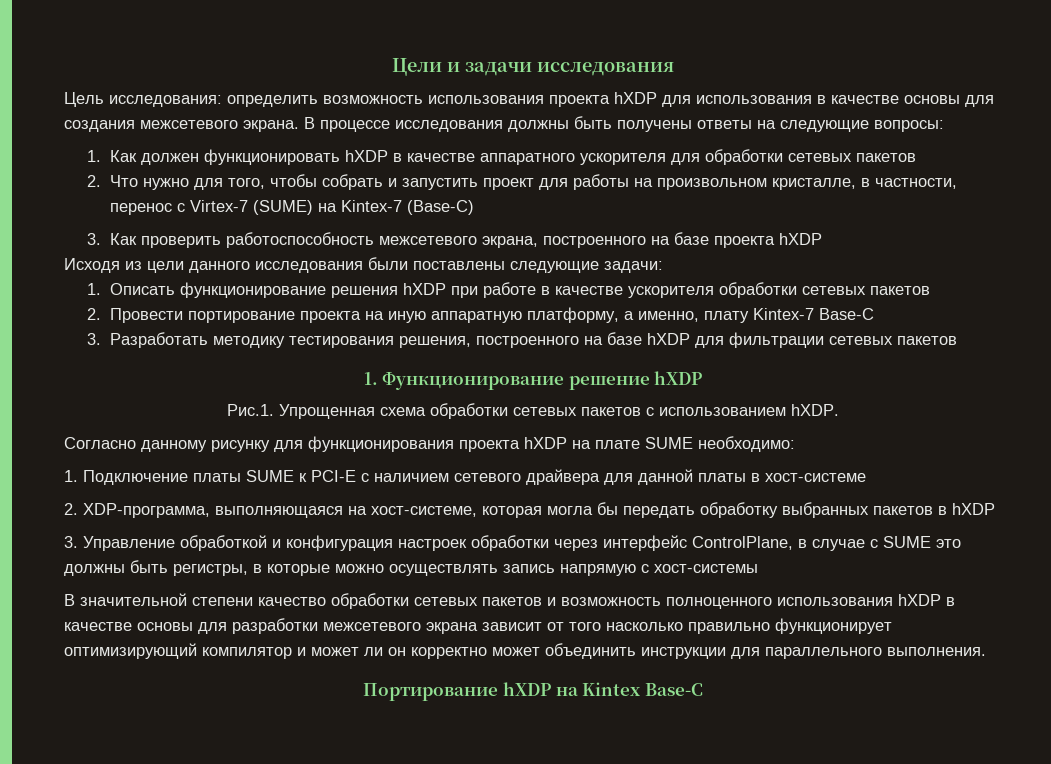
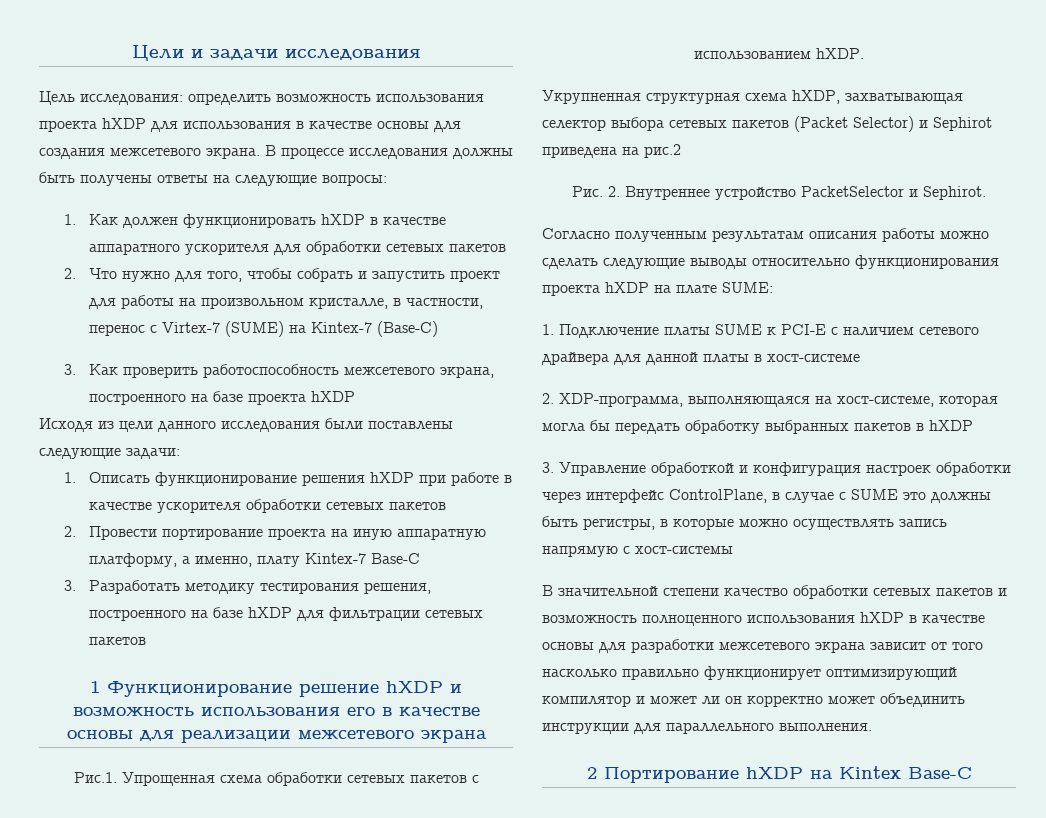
[363,372,378,385] 1. -> [90,681,100,693] 1
(703, 378) none -> [450,684,462,693] [72,707,480,717] [66,730,487,743] и возможность использования его в качестве основы для реализации межсетевого экрана
[64,437,303,452] Согласно данному рисунку для -> [542,90,963,104] [542,116,992,132] [542,144,681,158] [572,186,986,200] [542,228,989,242] [542,258,850,269] Укрупненная структурная схема hXDP, захватывающая селектор выбора сетевых пакетов (Packet Selector) и Sephirot приведена на рис.2 // Рис. 2. Внутреннее устройство PacketSelector и Sephirot. // Согласно полученным результатам описания работы можно сделать следующие выводы относительно
[645,436,795,452] SUME необходимо: -> [722,282,773,293] SUME:
(986, 651) none -> [586,767,597,779] 2

